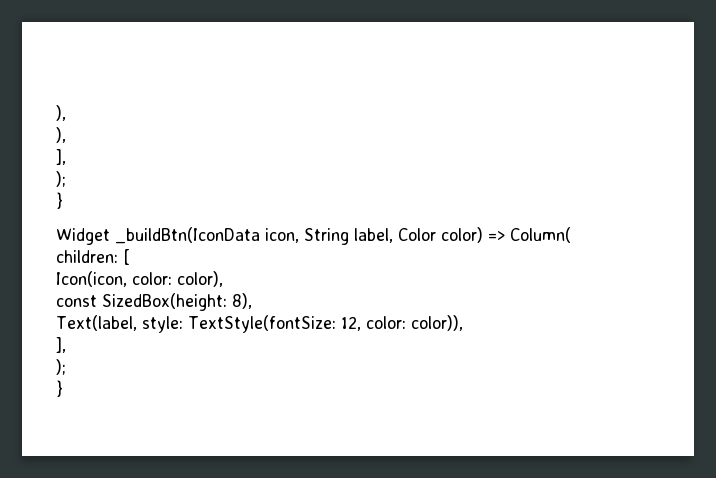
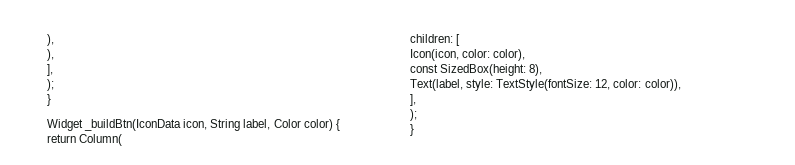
[488,231,505,241] => -> [335,119,340,131] [47,134,76,143] { // return

